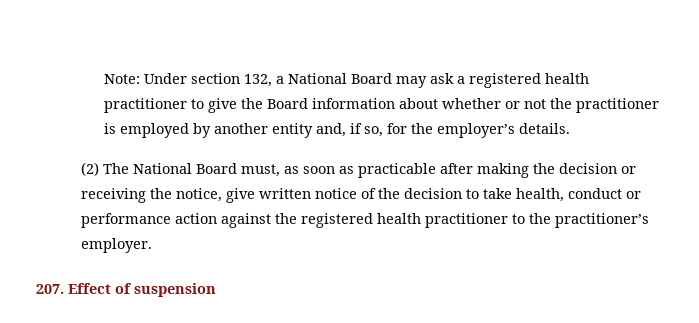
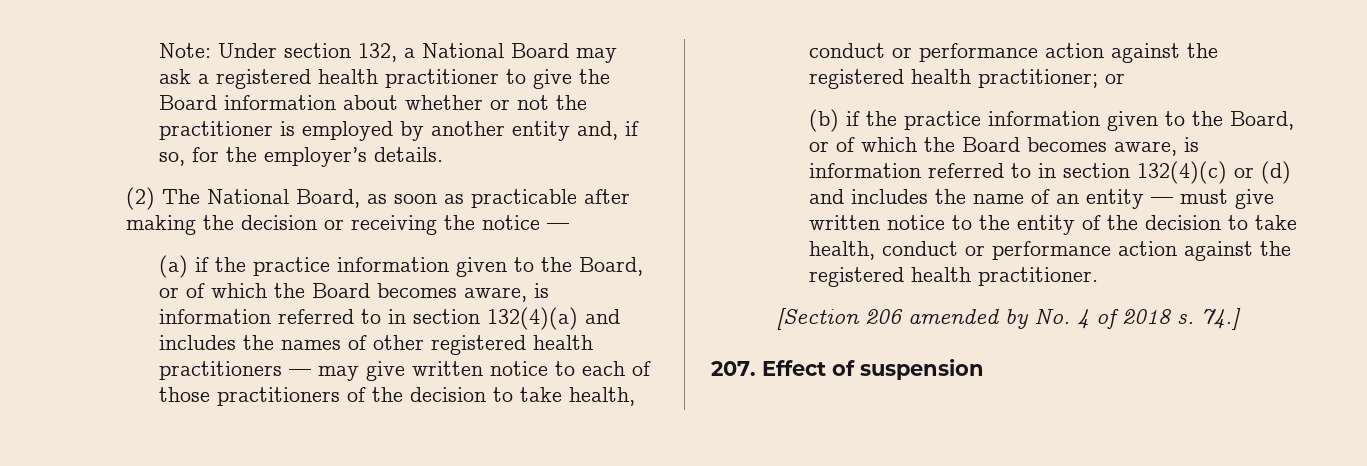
[196,163,281,177] Board must, -> [296,189,361,208] Board,
[176,188,358,203] notice, give written notice -> [482,215,570,230] [159,255,644,278] [159,283,550,302] [159,307,621,330] [159,335,594,355] [159,361,652,381] [159,387,341,406] notice — // (a) if the practice information given to the Board, or of which the Board becomes aware, is information referred to in section 132(4)(a) and includes the names of other registered health practitioners — may give written notice to each of those practitioners
[425,213,650,228] [81,238,153,253] practitioner to the practitioner’s employer. -> [978,69,1126,88] [809,109,1295,132] [809,137,1200,156] [809,161,1292,184] [809,189,1275,209] [809,215,1298,235] [809,241,1292,261] [809,267,1099,287] [776,308,1242,330] practitioner; or // (b) if the practice information given to the Board, or of which the Board becomes aware, is information referred to in section 132(4)(c) or (d) and includes the name of an entity — must give written notice to the entity of the decision to take health, conduct or performance action against the registered health practitioner. // [Section 206 amended by No. 4 of 2018 s. 74.]

